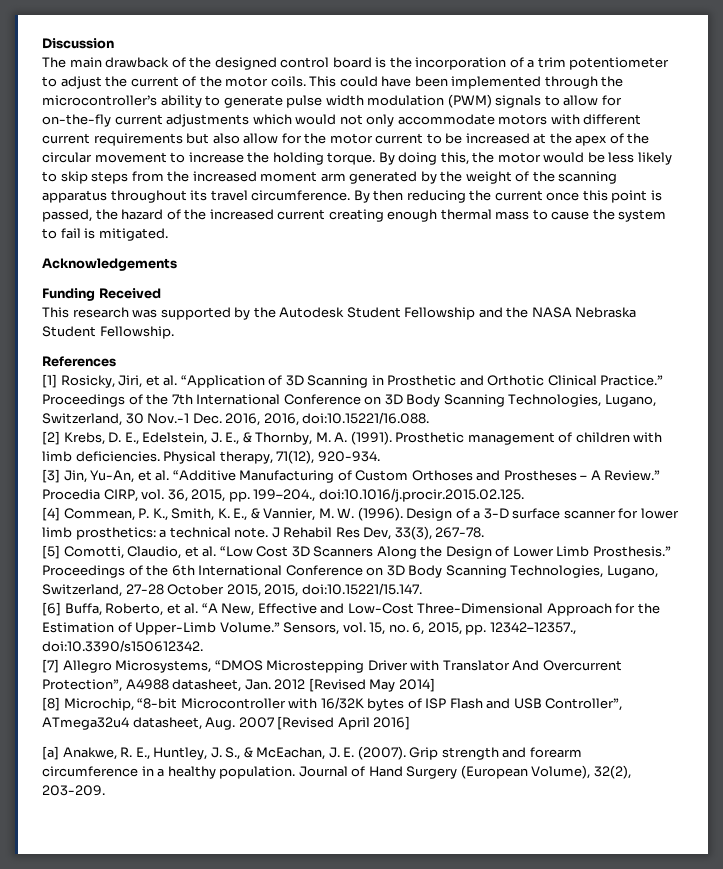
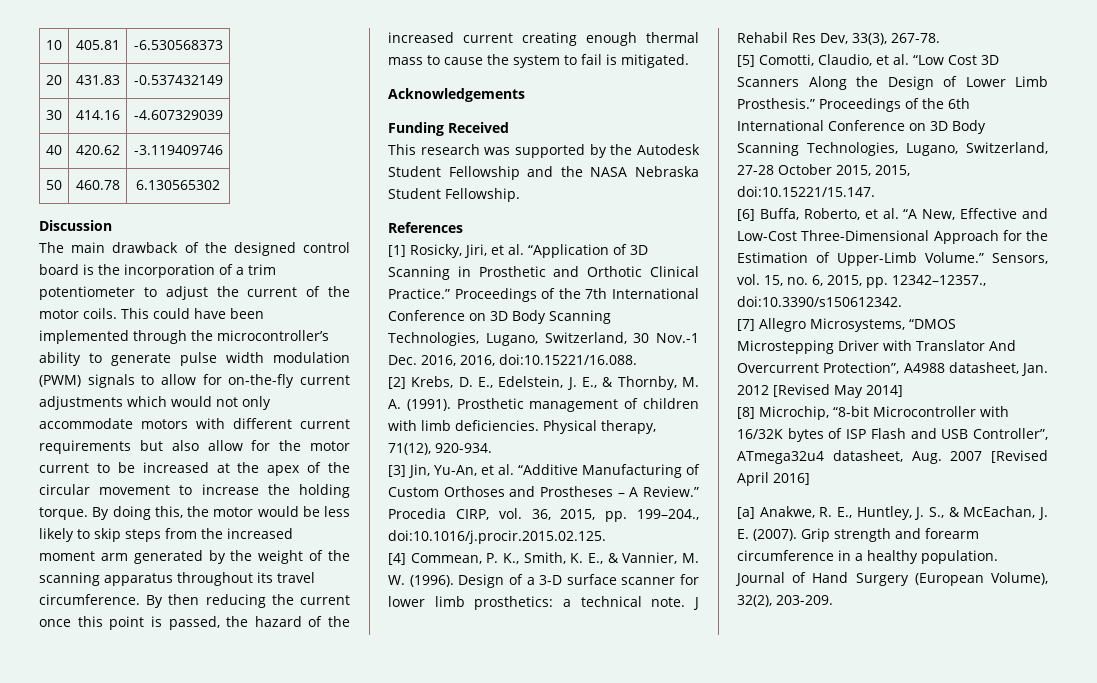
(42, 43) none -> [46,40,62,50] [75,40,120,50] [133,40,223,50] [46,75,62,85] [75,75,120,85] [133,75,223,85] [46,110,62,120] [75,110,120,120] [133,110,223,120] [46,145,62,155] [75,145,120,155] [133,145,223,155] [46,180,62,190] [75,180,120,190] [136,180,220,190] 10 | 405.81 | -6.530568373 // 20 | 431.83 | -0.537432149 // 30 | 414.16 | -4.607329039 // 40 | 420.62 | -3.119409746 // 50 | 460.78 | 6.130565302 //

